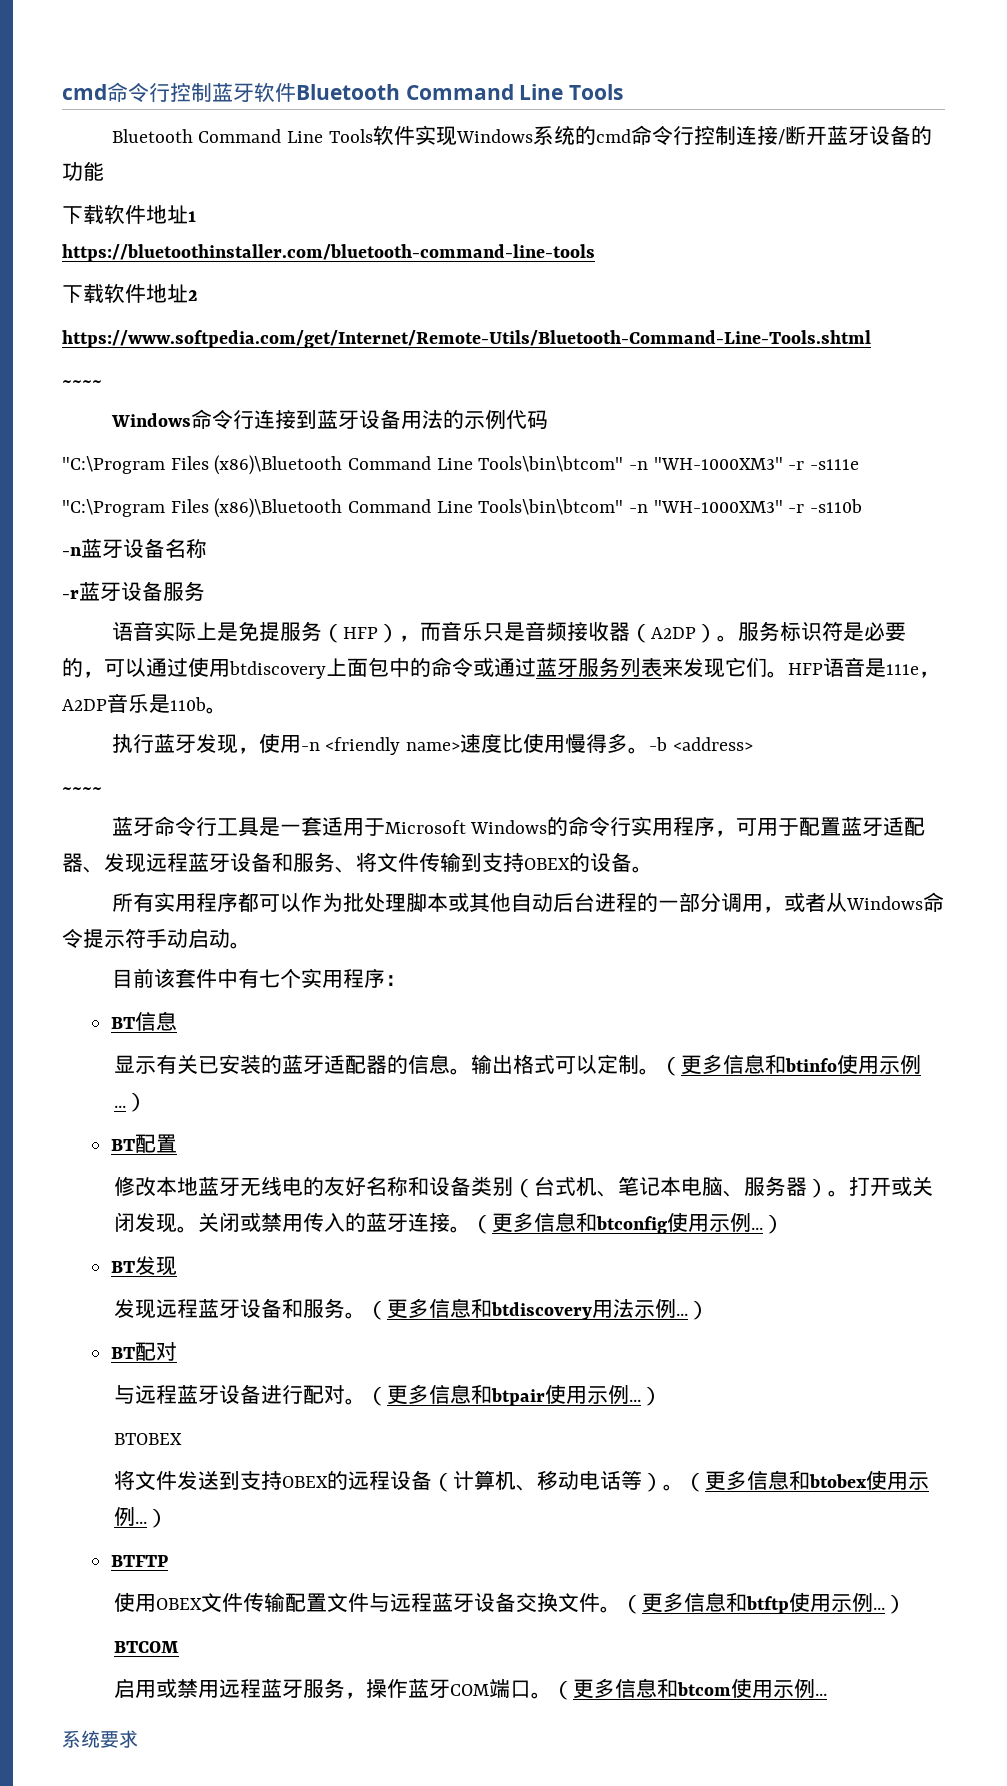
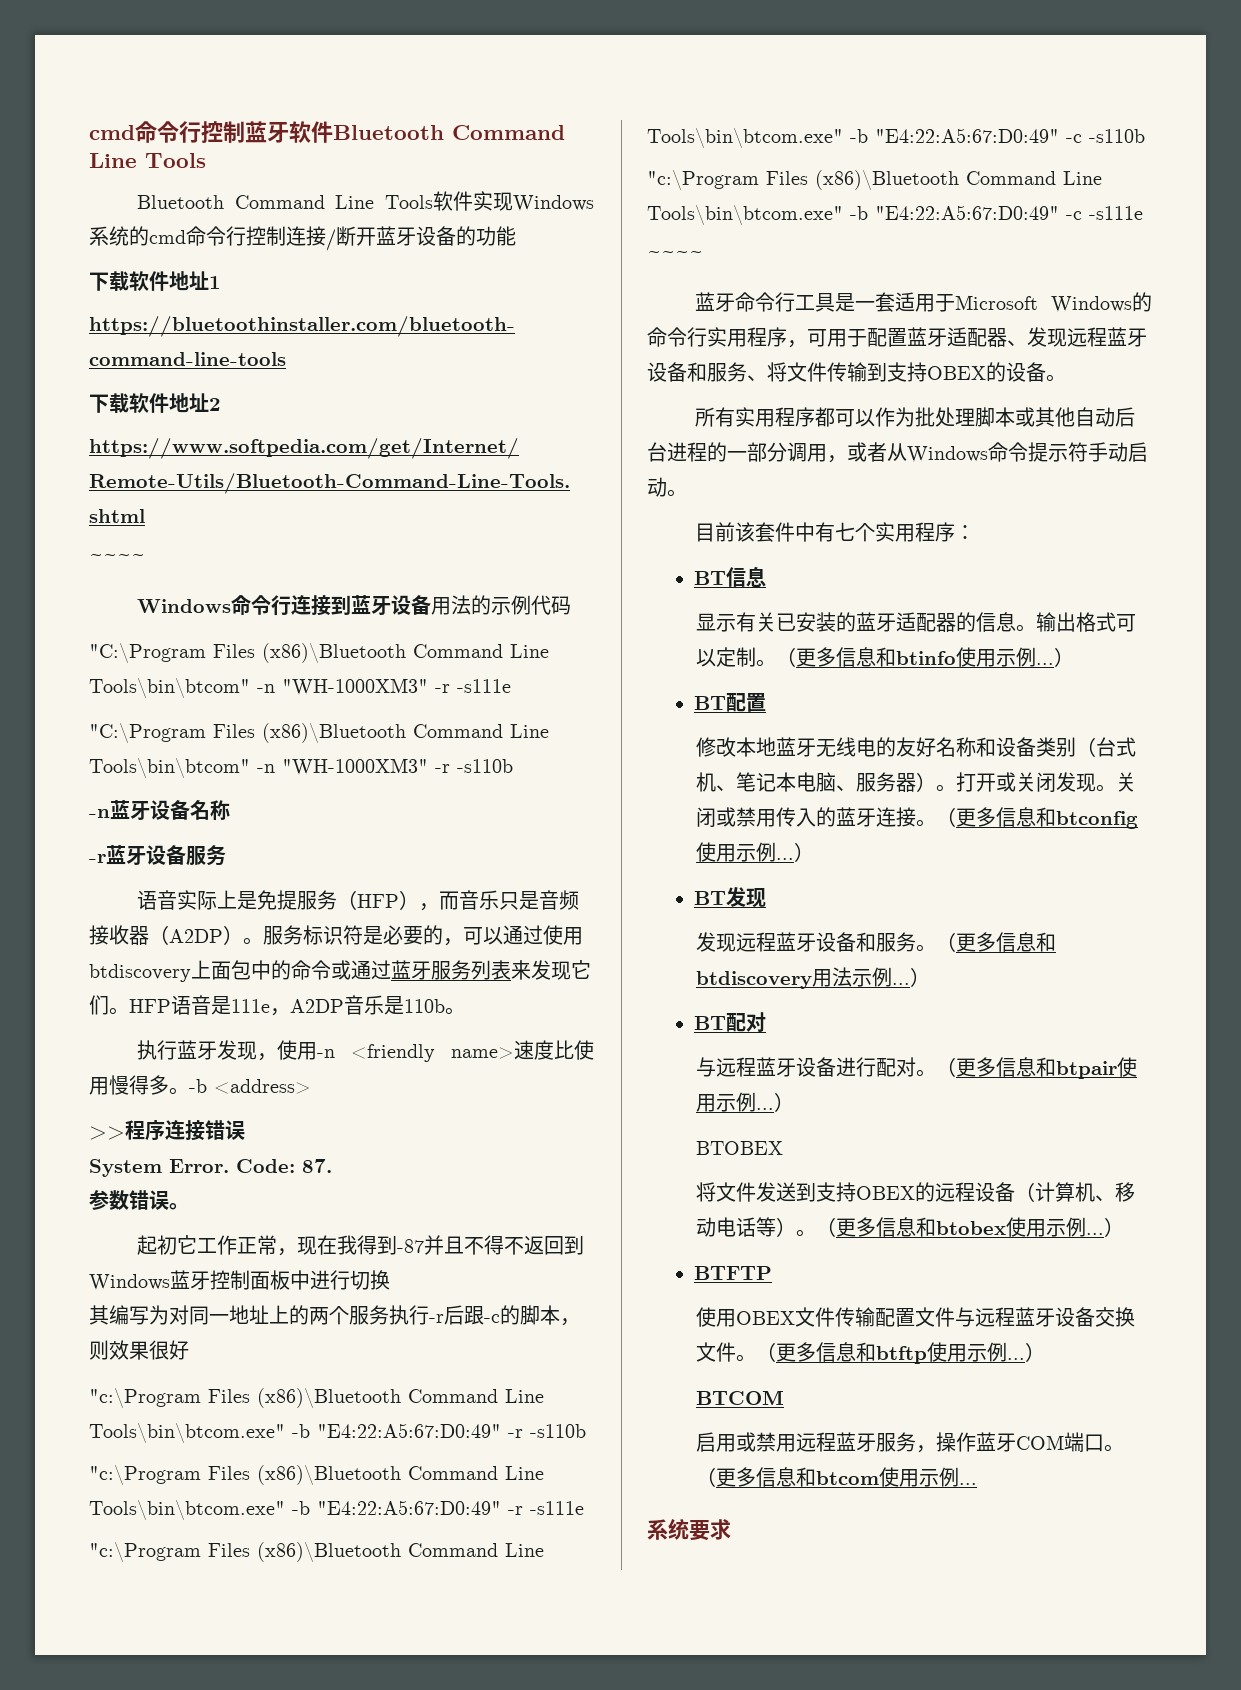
(753, 744) none -> [89,1120,245,1141] [89,1159,332,1177] [89,1190,189,1210] [136,1235,584,1256] [89,1270,390,1291] [89,1305,580,1326] [89,1340,189,1360] [89,1388,544,1408] [89,1423,586,1443] [89,1465,544,1485] [89,1500,584,1520] [89,1542,544,1562] [647,128,1145,148] [647,170,1102,190] [647,205,1143,225] // >>程序连接错误 // System Error. Code: 87. // 参数错误。 // 起初它工作正常，现在我得到-87并且不得不返回到Windows蓝牙控制面板中进行切换 // 其编写为对同一地址上的两个服务执行-r后跟-c的脚本，则效果很好 // "c:\Program Files (x86)\Bluetooth Command Line Tools\bin\btcom.exe" -b "E4:22:A5:67:D0:49" -r -s110b // "c:\Program Files (x86)\Bluetooth Command Line Tools\bin\btcom.exe" -b "E4:22:A5:67:D0:49" -r -s111e // "c:\Program Files (x86)\Bluetooth Command Line Tools\bin\btcom.exe" -b "E4:22:A5:67:D0:49" -c -s110b // "c:\Program Files (x86)\Bluetooth Command Line Tools\bin\btcom.exe" -b "E4:22:A5:67:D0:49" -c -s111e

